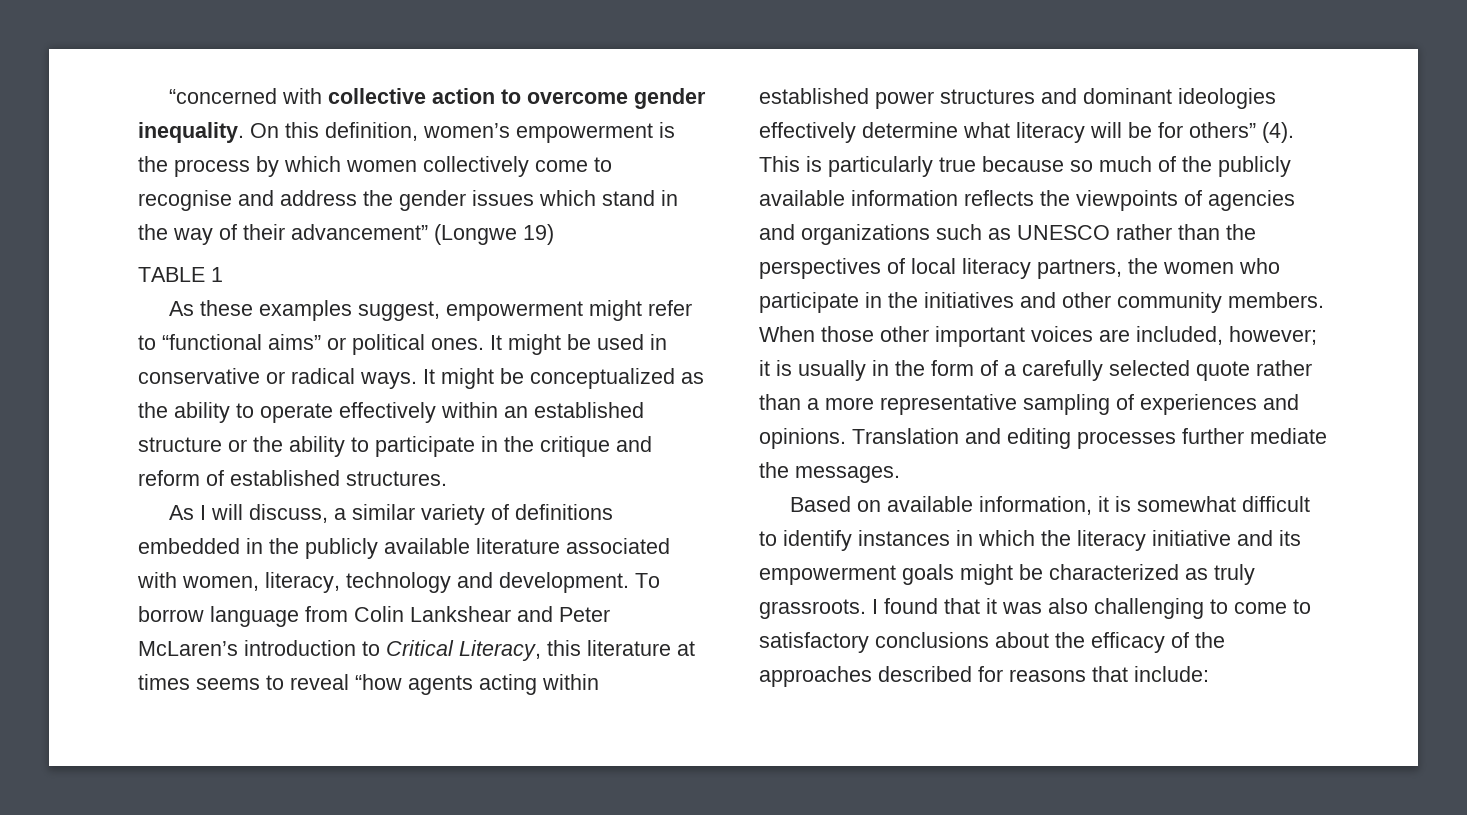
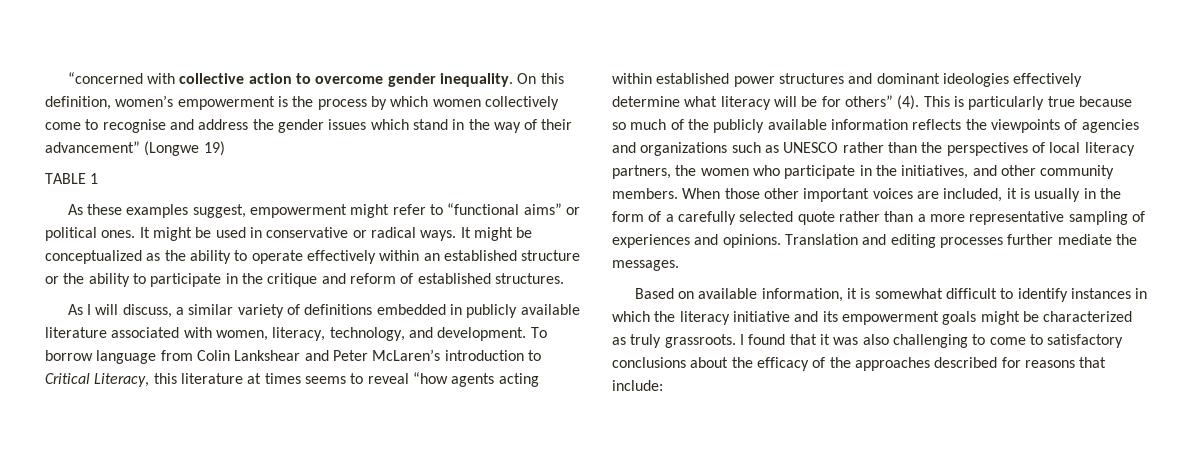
[269,538,299,554] the -> (463, 309) none
[346,572,451,593] technology -> [329,327,405,341] technology,
[924,292,1014,308] initiatives -> [901,165,969,179] initiatives,
[1229,326,1317,345] however; -> (1003, 195) none

